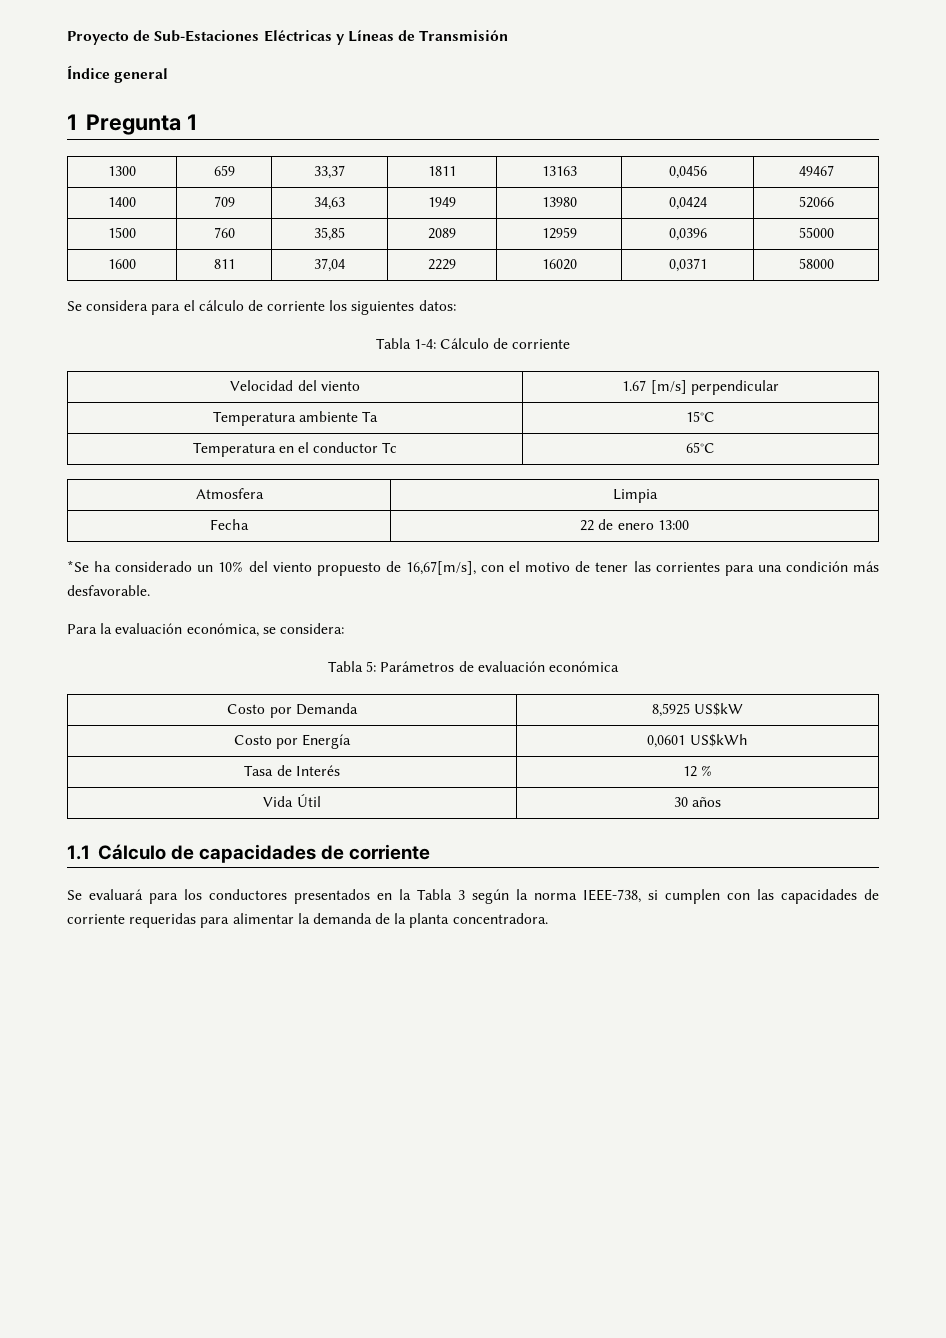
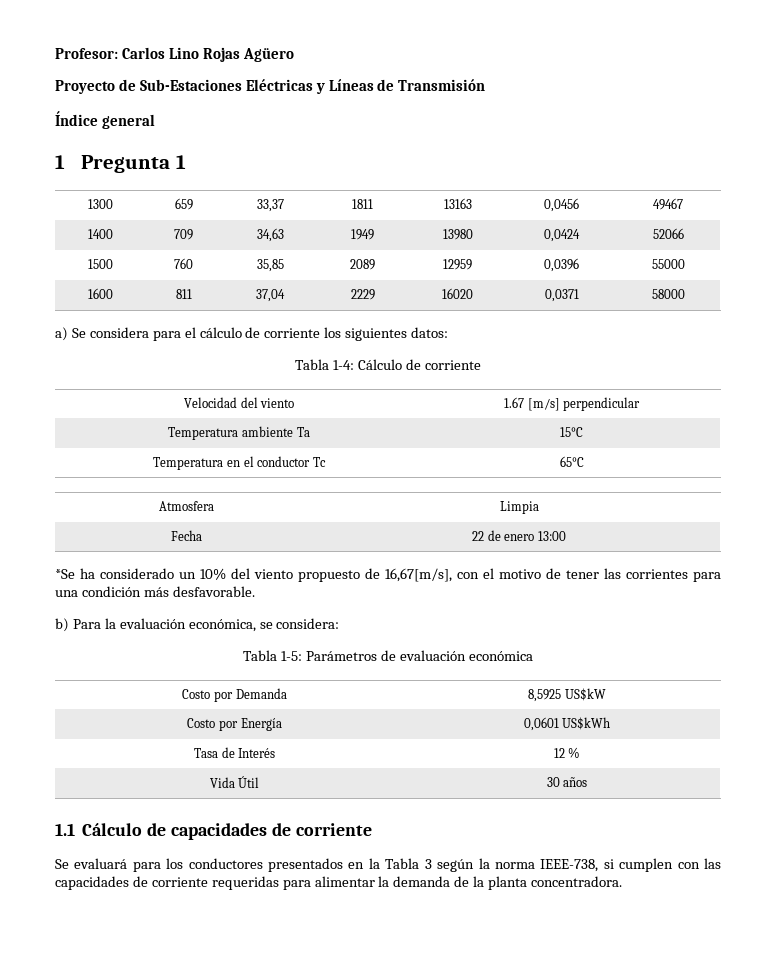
(67, 38) none -> [55,47,294,62] Profesor: Carlos Lino Rojas Agüero //
(834, 263) none -> [55,327,68,341] a)
(150, 590) none -> [55,618,69,632] b)
[366,661,377,672] 5: -> [281,651,303,661] 1-5:

